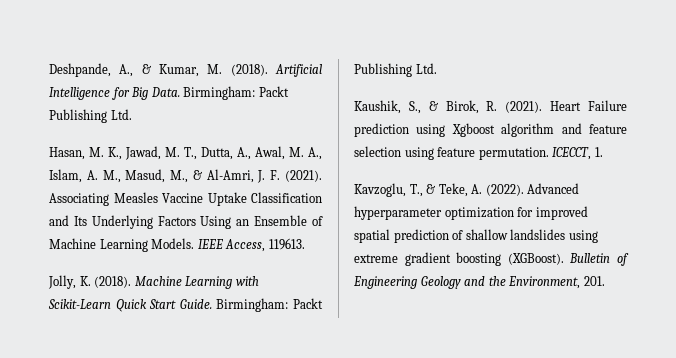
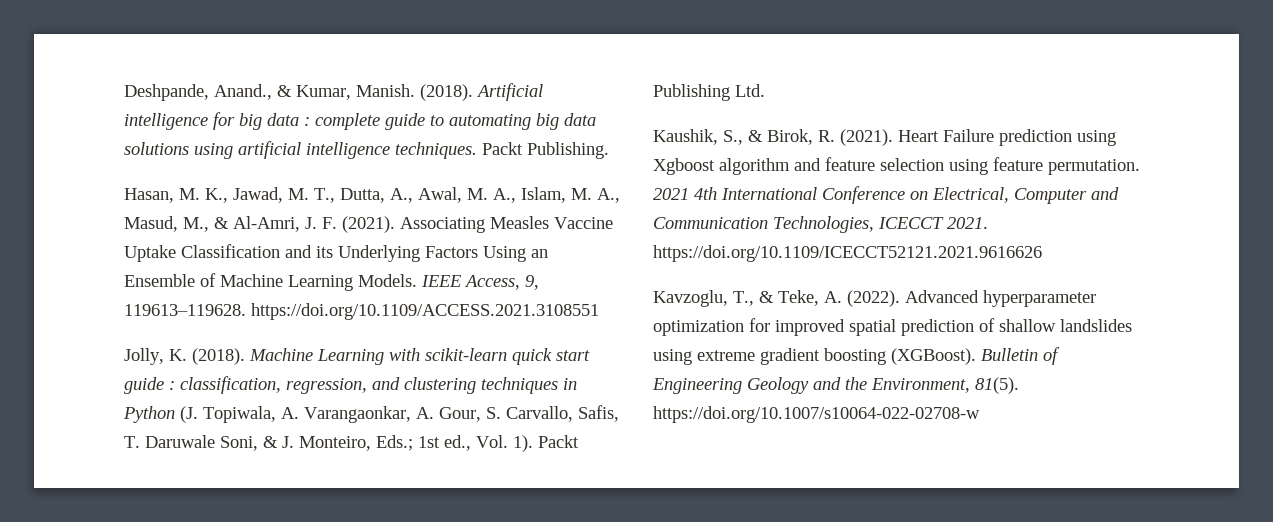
[119,64,134,77] A., -> [214,84,272,100] Anand.,
[207,64,223,74] M. -> [356,84,415,97] Manish.
[49,86,289,100] [49,109,132,123] Intelligence for Big Data. Birmingham: Packt Publishing Ltd. -> [124,112,596,130] [124,141,609,159] intelligence for big data : complete guide to automating big data solutions using artificial intelligence techniques. Packt Publishing.
[86,170,121,183] A. M., -> [571,188,620,203] M. A.,
[73,216,87,226] Its -> [316,246,333,258] its
[268,238,305,250] 119613. -> [525,275,539,290] [124,303,599,320] 9, 119613–119628. https://doi.org/10.1109/ACCESS.2021.3108551
[48,298,289,312] Scikit-Learn Quick Start Guide. Birmingham: -> [425,348,590,365] [124,376,577,394] [123,405,619,423] [124,435,533,452] scikit-learn quick start guide : classification, regression, and clustering techniques in Python (J. Topiwala, A. Varangaonkar, A. Gour, S. Carvallo, Safis, T. Daruwale Soni, & J. Monteiro, Eds.; 1st ed., Vol. 1).
[552,147,603,160] ICECCT, 1. -> [653,186,1119,204] [653,216,988,233] [653,245,1042,262] 2021 4th International Conference on Electrical, Computer and Communication Technologies, ICECCT 2021. https://doi.org/10.1109/ICECCT52121.2021.9616626
[583,276,605,286] 201. -> [975,377,1019,394] [653,406,980,423] 81(5). https://doi.org/10.1007/s10064-022-02708-w

